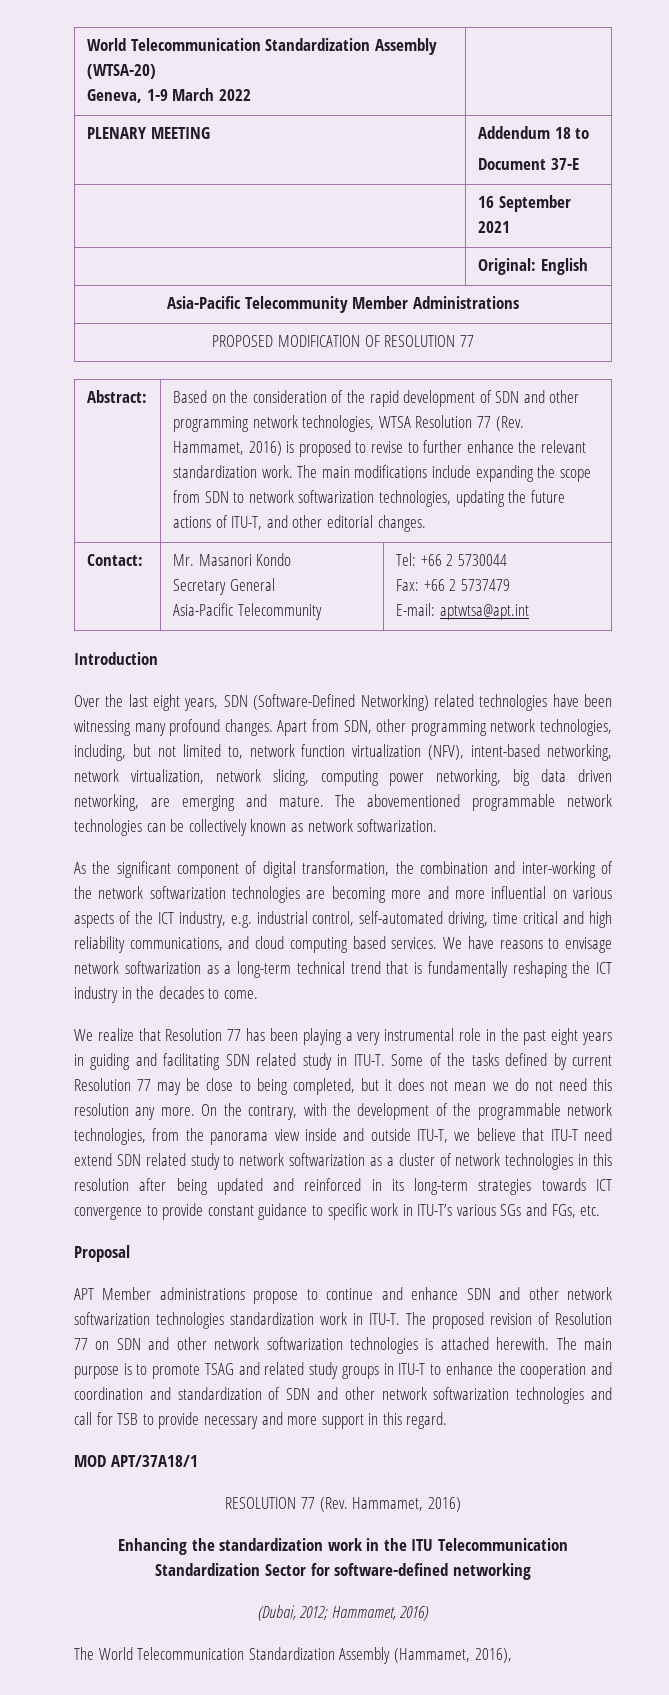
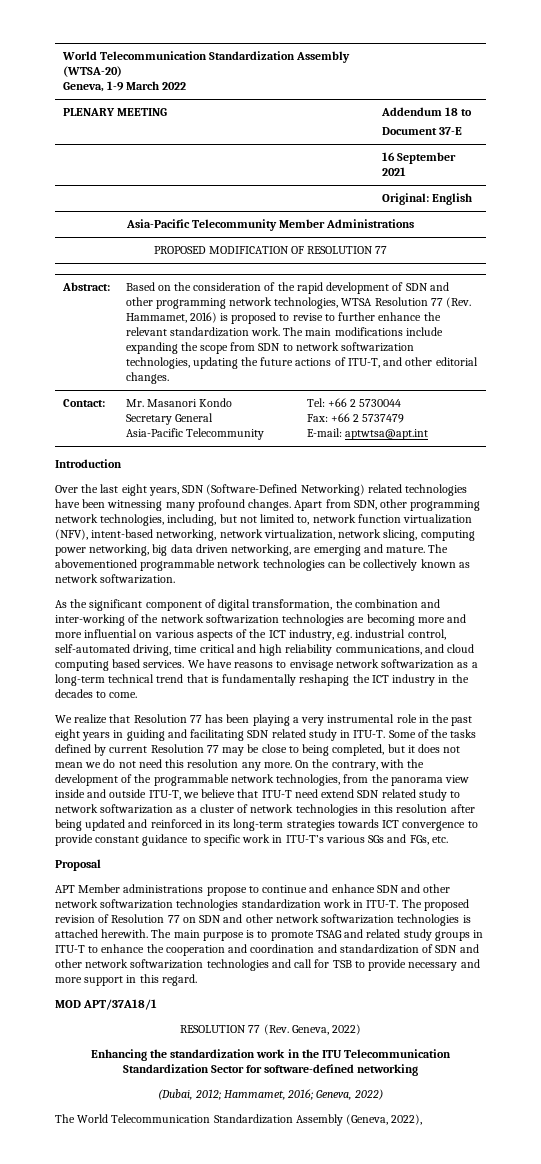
[352,1497,461,1512] Hammamet, 2016) -> [291,1024,361,1035] Geneva, 2022)
[399,1606,430,1621] 2016) -> [287,1089,383,1100] 2016; Geneva, 2022)
[393,1648,512,1663] (Hammamet, 2016), -> [346,1114,423,1125] (Geneva, 2022),

